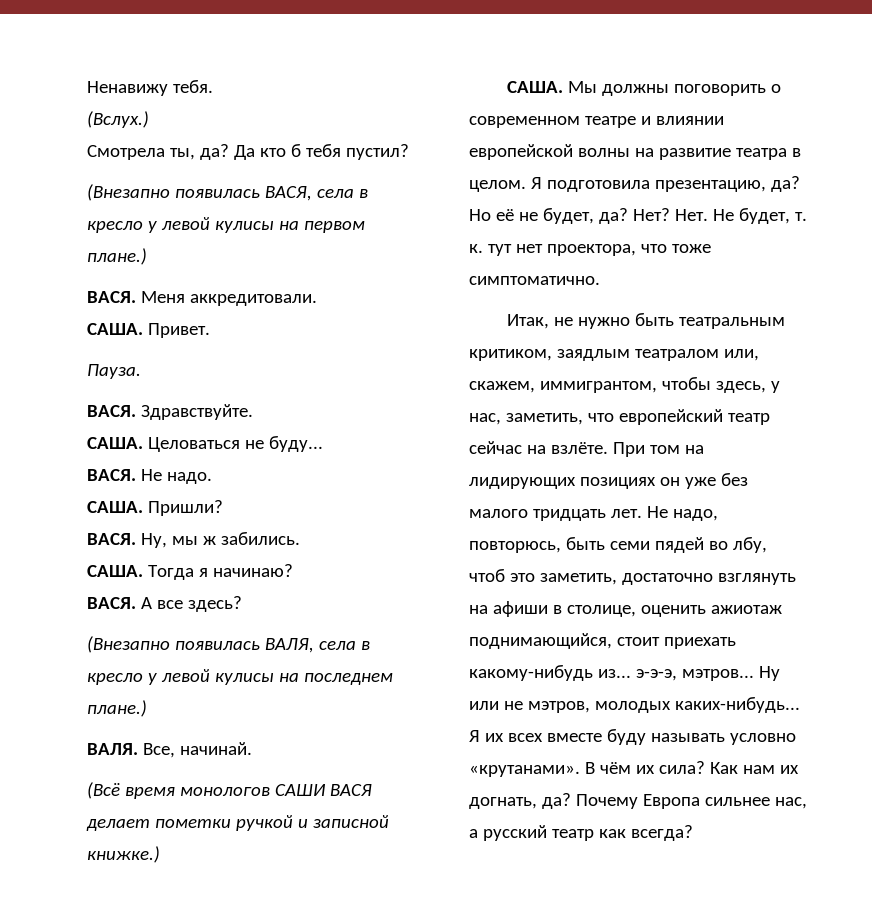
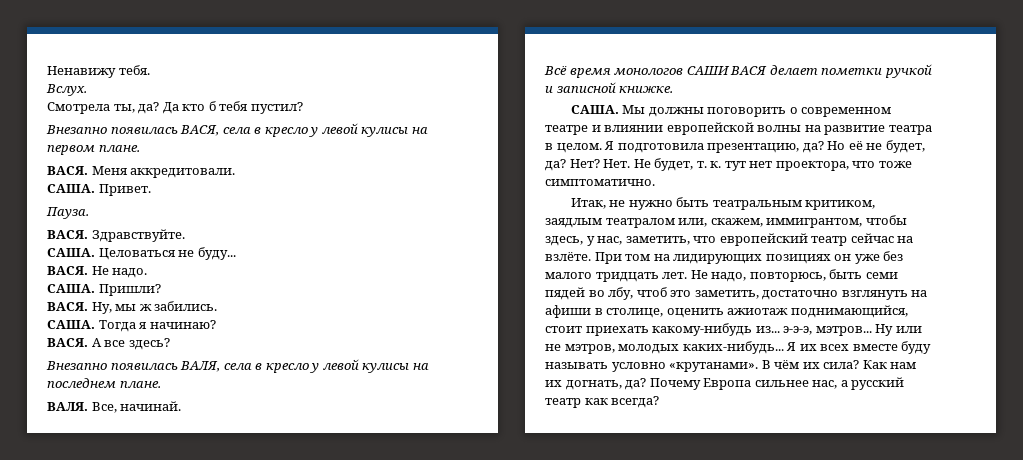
[87,111,149,128] (Вслух.) -> [46,84,87,96] Вслух.
[87,184,170,201] (Внезапно -> [46,125,107,134] Внезапно
[87,248,147,265] плане.) -> [98,145,140,152] плане.
[87,636,170,653] (Внезапно -> [46,361,107,370] Внезапно
[87,700,147,717] плане.) -> [119,381,161,388] плане.
[87,782,120,799] (Всё -> [544,66,567,75] Всё
[87,846,160,863] книжке.) -> [619,86,674,93] книжке.

